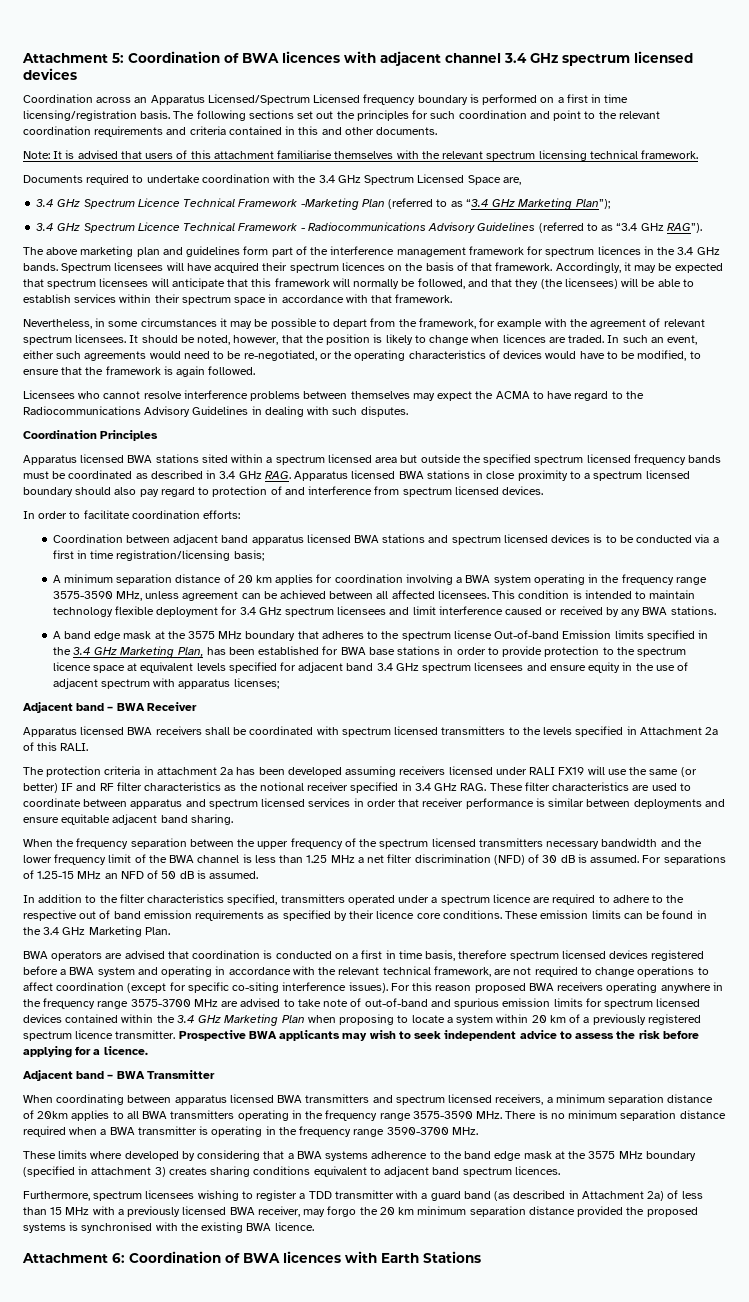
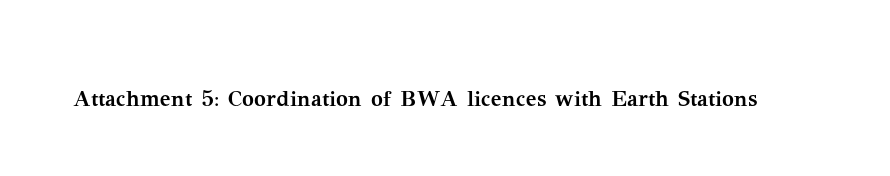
[380,51,693,66] [23,68,77,80] [23,94,629,105] [23,110,660,121] [23,126,438,137] [23,150,699,161] [23,174,521,185] [36,198,610,210] [36,222,702,233] [23,246,720,257] [23,262,723,273] [23,278,694,289] [23,294,453,305] [23,318,705,329] [23,334,698,345] [23,350,701,361] [23,366,256,377] [23,390,644,401] [23,406,408,417] [23,430,159,441] [23,454,722,465] [23,470,690,481] [23,486,544,497] [23,510,241,519] [52,534,719,545] [52,550,264,561] [52,574,707,585] [52,590,696,601] [52,606,716,617] [52,630,709,641] [52,646,687,658] [52,662,689,673] [52,678,279,689] [23,702,197,713] [23,726,719,737] [23,742,89,751] [23,766,697,777] [23,782,691,793] [23,798,725,809] [23,814,233,825] [23,838,702,849] [23,854,726,865] [23,870,259,879] [23,894,685,905] [23,910,707,921] [23,926,170,937] [23,950,705,961] [23,966,709,977] [23,982,723,993] [23,998,701,1009] [23,1014,701,1026] [23,1030,699,1041] [23,1046,148,1058] [23,1070,215,1081] [23,1094,714,1105] [23,1110,726,1121] [23,1126,478,1137] [23,1150,696,1161] [23,1166,560,1177] [23,1190,703,1201] [23,1206,698,1217] [23,1222,314,1233] [22,1251,377,1263] adjacent channel 3.4 GHz spectrum licensed devices // Coordination across an Apparatus Licensed/Spectrum Licensed frequency boundary is performed on a first in time licensing/registration basis. The following sections set out the principles for such coordination and point to the relevant coordination requirements and criteria contained in this and other documents. // Note: It is advised that users of this attachment familiarise themselves with the relevant spectrum licensing technical framework. // Documents required to undertake coordination with the 3.4 GHz Spectrum Licensed Space are, // 3.4 GHz Spectrum Licence Technical Framework -Marketing Plan (referred to as “3.4 GHz Marketing Plan”); // 3.4 GHz Spectrum Licence Technical Framework - Radiocommunications Advisory Guidelines (referred to as “3.4 GHz RAG”). // The above marketing plan and guidelines form part of the interference management framework for spectrum licences in the 3.4 GHz bands. Spectrum licensees will have acquired their spectrum licences on the basis of that framework. Accordingly, it may be expected that spectrum licensees will anticipate that this framework will normally be followed, and that they (the licensees) will be able to establish services within their spectrum space in accordance with that framework. // Nevertheless, in some circumstances it may be possible to depart from the framework, for example with the agreement of relevant spectrum licensees. It should be noted, however, that the position is likely to change when licences are traded. In such an event, either such agreements would need to be re-negotiated, or the operating characteristics of devices would have to be modified, to ensure that the framework is again followed. // Licensees who cannot resolve interference problems between themselves may expect the ACMA to have regard to the Radiocommunications Advisory Guidelines in dealing with such disputes. // Coordination Principles // Apparatus licensed BWA stations sited within a spectrum licensed area but outside the specified spectrum licensed frequency bands must be coordinated as described in 3.4 GHz RAG. Apparatus licensed BWA stations in close proximity to a spectrum licensed boundary should also pay regard to protection of and interference from spectrum licensed devices. // In order to facilitate coordination efforts: // Coordination between adjacent band apparatus licensed BWA stations and spectrum licensed devices is to be conducted via a first in time registration/licensing basis; // A minimum separation distance of 20 km applies for coordination involving a BWA system operating in the frequency range 3575-3590 MHz, unless agreement can be achieved between all affected licensees. This condition is intended to maintain technology flexible deployment for 3.4 GHz spectrum licensees and limit interference caused or received by any BWA stations. // A band edge mask at the 3575 MHz boundary that adheres to the spectrum license Out-of-band Emission limits specified in the 3.4 GHz Marketing Plan, has been established for BWA base stations in order to provide protection to the spectrum licence space at equivalent levels specified for adjacent band 3.4 GHz spectrum licensees and ensure equity in the use of adjacent spectrum with apparatus licenses; // Adjacent band – BWA Receiver // Apparatus licensed BWA receivers shall be coordinated with spectrum licensed transmitters to the levels specified in Attachment 2a of this RALI. // The protection criteria in attachment 2a has been developed assuming receivers licensed under RALI FX19 will use the same (or better) IF and RF filter characteristics as the notional receiver specified in 3.4 GHz RAG. These filter characteristics are used to coordinate between apparatus and spectrum licensed services in order that receiver performance is similar between deployments and ensure equitable adjacent band sharing. // When the frequency separation between the upper frequency of the spectrum licensed transmitters necessary bandwidth and the lower frequency limit of the BWA channel is less than 1.25 MHz a net filter discrimination (NFD) of 30 dB is assumed. For separations of 1.25-15 MHz an NFD of 50 dB is assumed. // In addition to the filter characteristics specified, transmitters operated under a spectrum licence are required to adhere to the respective out of band emission requirements as specified by their licence core conditions. These emission limits can be found in the 3.4 GHz Marketing Plan. // BWA operators are advised that coordination is conducted on a first in time basis, therefore spectrum licensed devices registered before a BWA system and operating in accordance with the relevant technical framework, are not required to change operations to affect coordination (except for specific co-siting interference issues). For this reason proposed BWA receivers operating anywhere in the frequency range 3575-3700 MHz are advised to take note of out-of-band and spurious emission limits for spectrum licensed devices contained within the 3.4 GHz Marketing Plan when proposing to locate a system within 20 km of a previously registered spectrum licence transmitter. Prospective BWA applicants may wish to seek independent advice to assess the risk before applying for a licence. // Adjacent band – BWA Transmitter // When coordinating between apparatus licensed BWA transmitters and spectrum licensed receivers, a minimum separation distance of 20km applies to all BWA transmitters operating in the frequency range 3575-3590 MHz. There is no minimum separation distance required when a BWA transmitter is operating in the frequency range 3590-3700 MHz. // These limits where developed by considering that a BWA systems adherence to the band edge mask at the 3575 MHz boundary (specified in attachment 3) creates sharing conditions equivalent to adjacent band spectrum licences. // Furthermore, spectrum licensees wishing to register a TDD transmitter with a guard band (as described in Attachment 2a) of less than 15 MHz with a previously licensed BWA receiver, may forgo the 20 km minimum separation distance provided the proposed systems is synchronised with the existing BWA licence. // Attachment 6: Coordination of BWA licences with -> (602, 99) none

